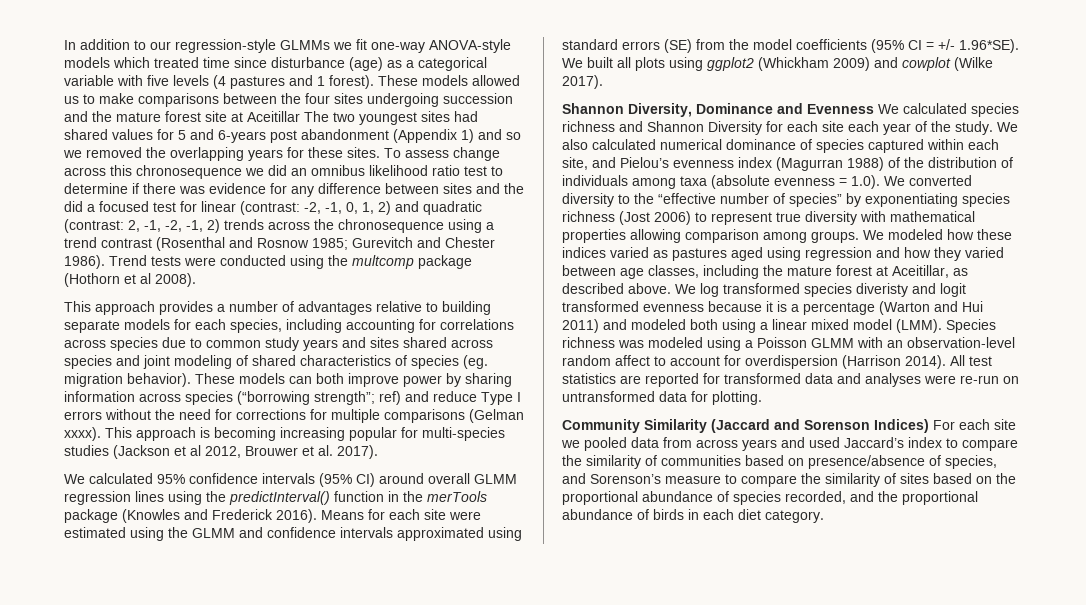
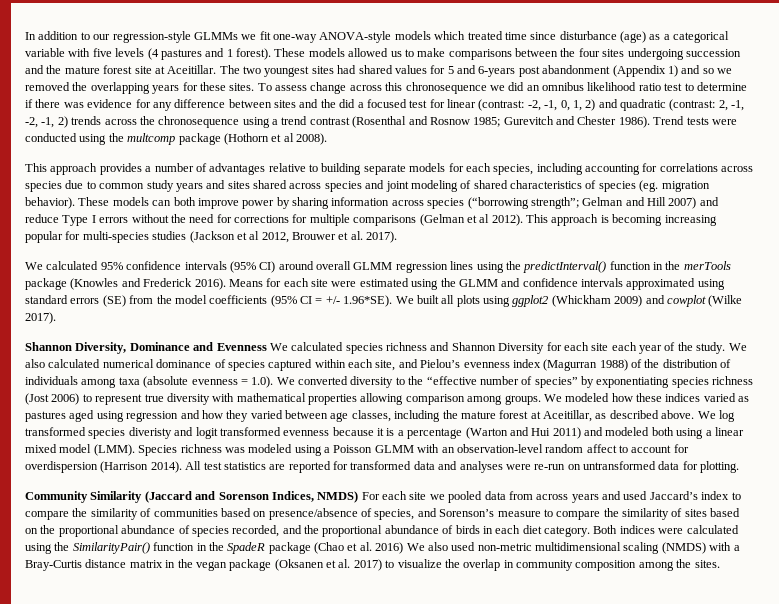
[247,111,300,122] Aceitillar -> [167,65,217,74] Aceitillar.
[379,391,401,405] ref) -> [582,197,697,209] Gelman and Hill 2007)
[64,427,101,441] xxxx). -> [466,214,523,226] et al 2012).
[874,419,929,433] Indices) -> [271,491,359,503] Indices, NMDS)
(824, 516) none -> [593,525,739,534] [25,542,740,554] [25,559,720,571] Both indices were calculated using the SimilarityPair() function in the SpadeR package (Chao et al. 2016) We also used non-metric multidimensional scaling (NMDS) with a Bray-Curtis distance matrix in the vegan package (Oksanen et al. 2017) to visualize the overlap in community composition among the sites.

